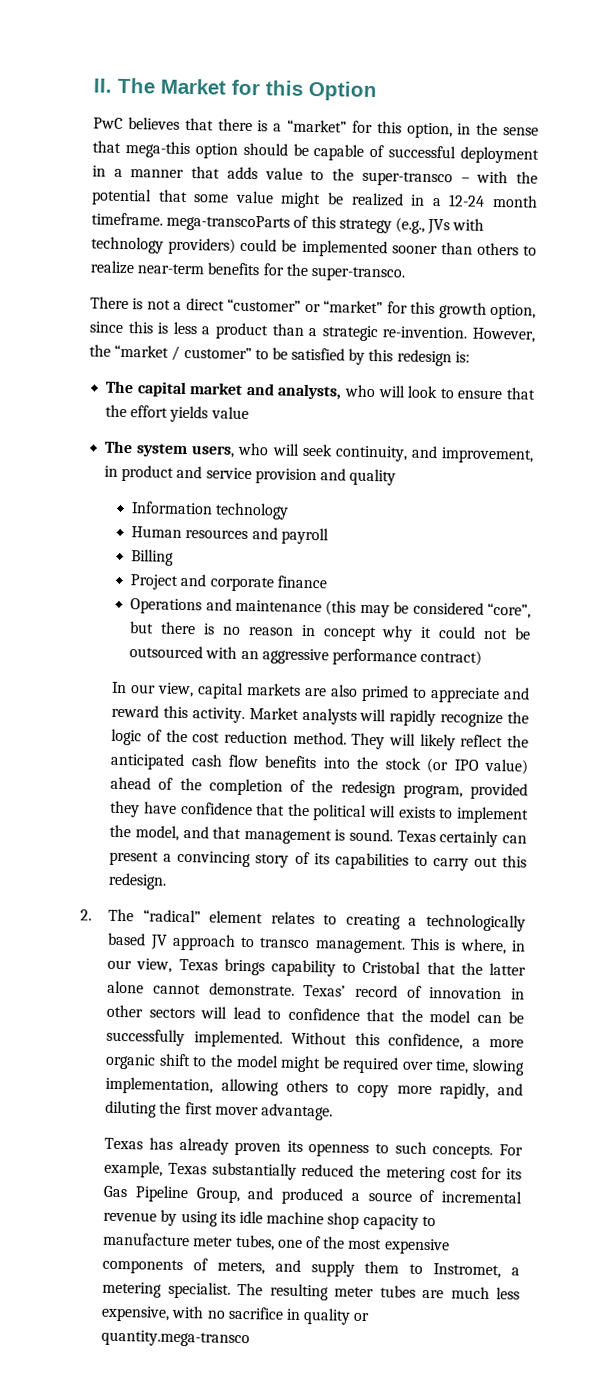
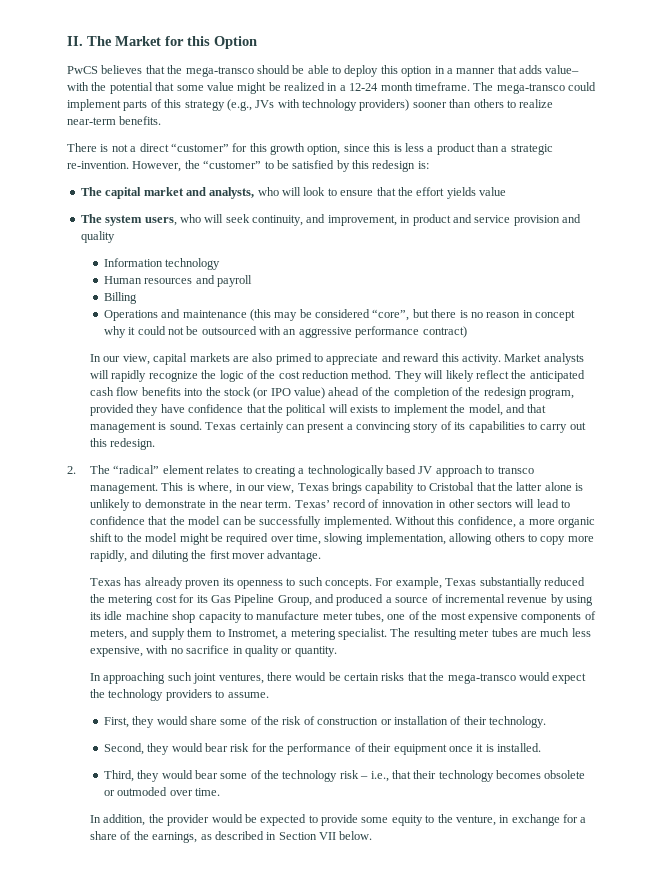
[93,117,123,129] PwC -> [67,66,98,74] PwCS
[217,118,539,139] [92,140,539,164] there is a “market” for this option, in the sense that mega-this option should be capable of successful deployment -> [167,65,433,77] the mega-transco should be able to deploy this option
[264,167,470,187] value to the super-transco – -> [545,65,580,74] value–
[166,214,291,232] mega-transcoParts -> [473,82,596,94] [67,99,148,111] The mega-transco could implement parts
[240,238,388,258] could be implemented -> (410, 105) none
[207,262,405,282] benefits for the super-transco. -> [119,116,162,125] benefits.
[304,300,384,314] or “market” -> (229, 147) none
[114,344,252,361] “market / customer” -> [203,160,262,169] “customer”
[130,573,327,592] // Project and corporate finance -> (137, 298) none
[152,982,295,996] cannot demonstrate. -> [575,483,584,491] [90,499,292,511] is unlikely to demonstrate in the near term.
[101,1329,251,1348] quantity.mega-transco -> [294,646,337,657] [90,672,587,684] [90,689,269,701] [103,716,547,728] [103,743,542,755] [103,770,586,782] [103,787,220,796] [90,814,587,826] [90,831,373,843] quantity. // In approaching such joint ventures, there would be certain risks that the mega-transco would expect the technology providers to assume. // First, they would share some of the risk of construction or installation of their technology. // Second, they would bear risk for the performance of their equipment once it is installed. // Third, they would bear some of the technology risk – i.e., that their technology becomes obsolete or outmoded over time. // In addition, the provider would be expected to provide some equity to the venture, in exchange for a share of the earnings, as described in Section VII below.

